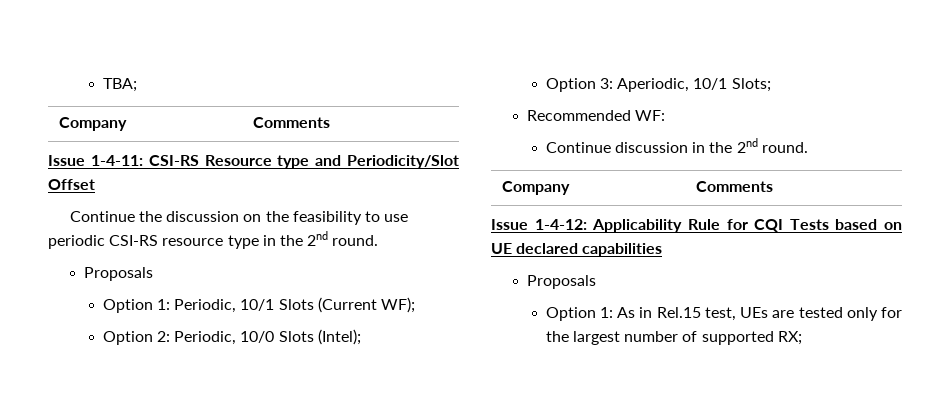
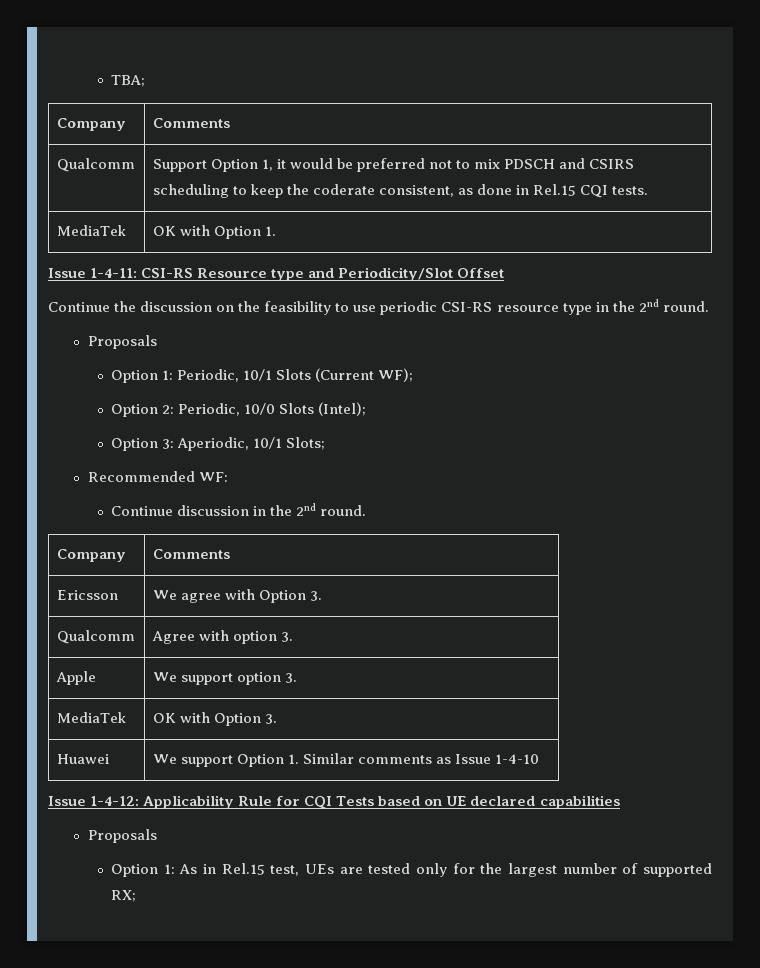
(330, 122) none -> [56,158,135,172] [152,158,635,172] [152,184,649,198] [56,225,126,236] [152,225,276,239] // Qualcomm | Support Option 1, it would be preferred not to mix PDSCH and CSIRS scheduling to keep the coderate consistent, as done in Rel.15 CQI tests. // MediaTek | OK with Option 1.
(773, 186) none -> [56,590,118,600] [152,589,322,603] [56,630,135,644] [151,630,293,644] [55,671,96,685] [152,672,297,685] [56,712,126,723] [152,712,277,726] [56,754,109,764] [152,753,539,767] // Ericsson | We agree with Option 3. // Qualcomm | Agree with option 3. // Apple | We support option 3. // MediaTek | OK with Option 3. // Huawei | We support Option 1. Similar comments as Issue 1-4-10

